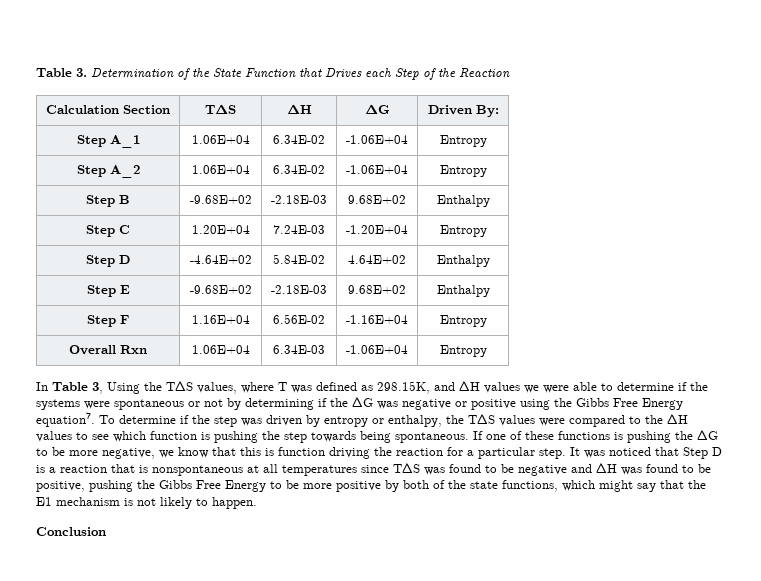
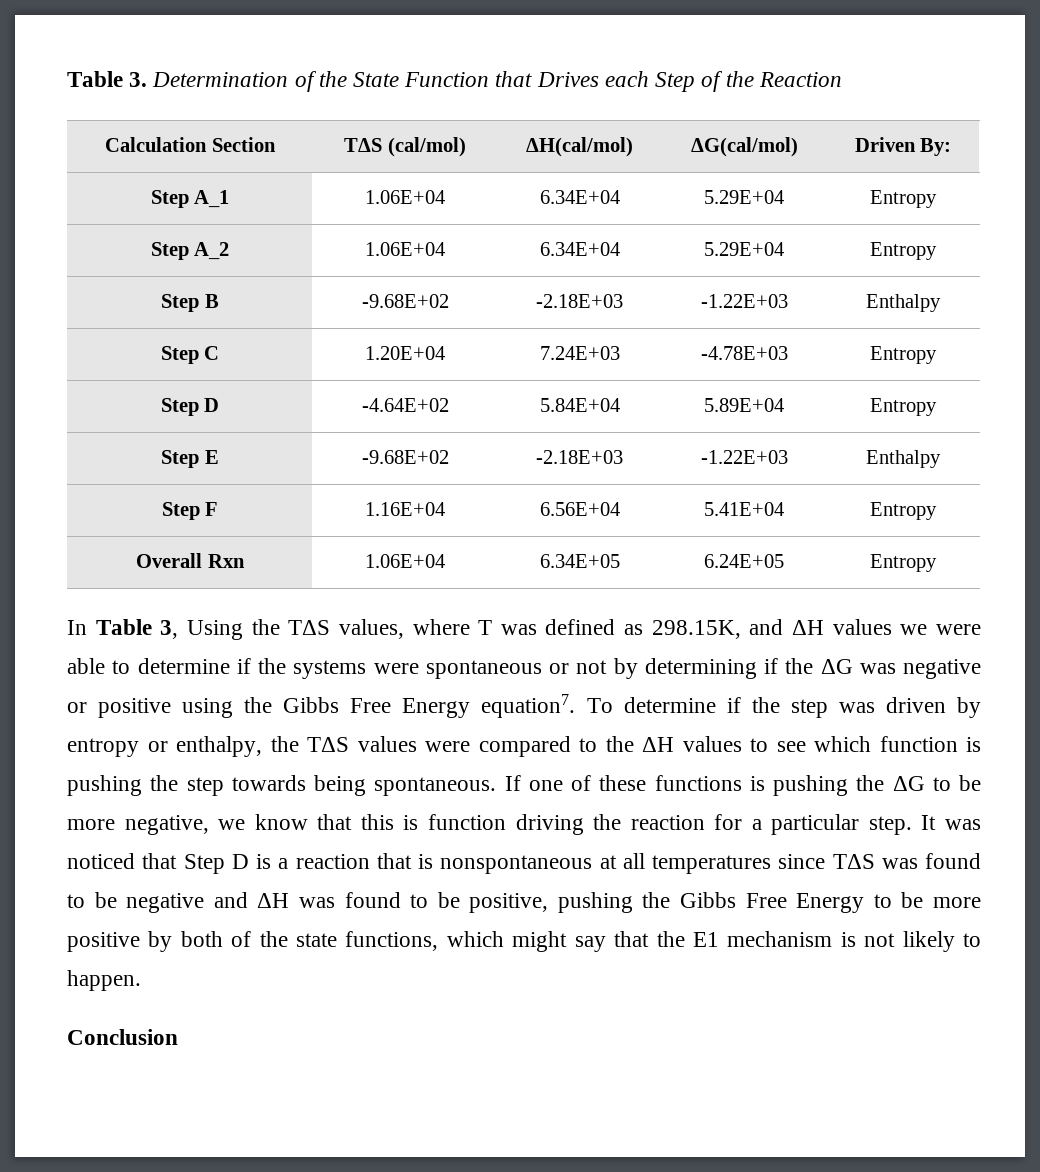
[286,104,312,114] [364,104,390,114] | ΔH | ΔG -> [387,137,466,157] [526,137,633,157] [690,137,798,157] (cal/mol) | ΔH(cal/mol) | ΔG(cal/mol)
[273,135,325,144] [346,135,408,144] 6.34E-02 | -1.06E+04 -> [539,190,620,204] [704,190,784,204] 6.34E+04 | 5.29E+04
[273,165,325,174] [346,165,408,174] 6.34E-02 | -1.06E+04 -> [539,242,620,256] [704,242,784,256] 6.34E+04 | 5.29E+04
[271,195,327,204] [348,195,406,204] -2.18E-03 | 9.68E+02 -> [536,294,623,308] [700,294,788,308] -2.18E+03 | -1.22E+03
[273,225,325,234] [346,225,408,234] 7.24E-03 | -1.20E+04 -> [539,346,620,360] [700,346,788,360] 7.24E+03 | -4.78E+03
[273,254,325,264] [348,255,406,264] [436,255,490,267] 5.84E-02 | 4.64E+02 | Enthalpy -> [539,398,620,412] [704,398,784,412] [870,398,937,416] 5.84E+04 | 5.89E+04 | Entropy
[271,285,327,294] [348,285,406,294] -2.18E-03 | 9.68E+02 -> [536,450,623,464] [700,450,788,464] -2.18E+03 | -1.22E+03
[273,314,325,324] [346,315,408,324] 6.56E-02 | -1.16E+04 -> [539,502,620,516] [704,502,784,516] 6.56E+04 | 5.41E+04
[273,345,325,354] [346,345,408,354] 6.34E-03 | -1.06E+04 -> [539,554,620,568] [704,554,784,568] 6.34E+05 | 6.24E+05

